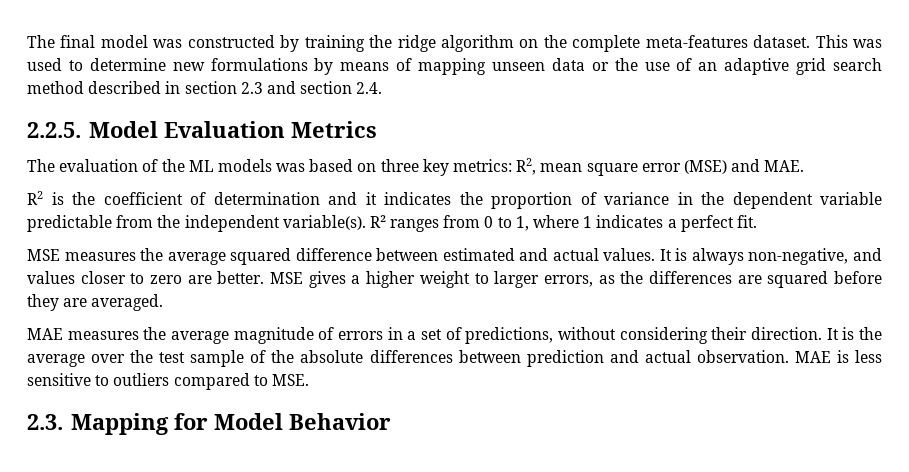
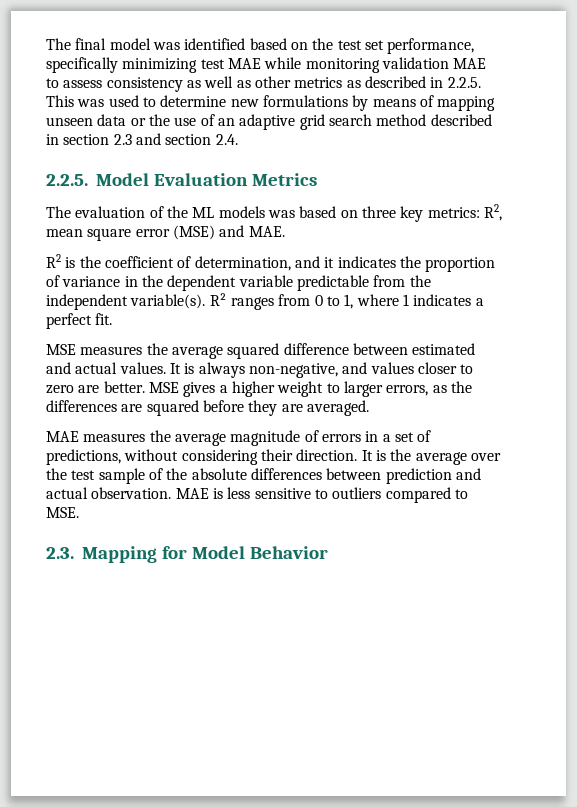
[187,35,811,52] constructed by training the ridge algorithm on the complete meta-features dataset. -> [184,38,475,54] [46,57,487,73] [46,76,481,92] identified based on the test set performance, specifically minimizing test MAE while monitoring validation MAE to assess consistency as well as other metrics as described in 2.2.5.
[213,192,320,205] determination -> [194,256,291,271] determination,

